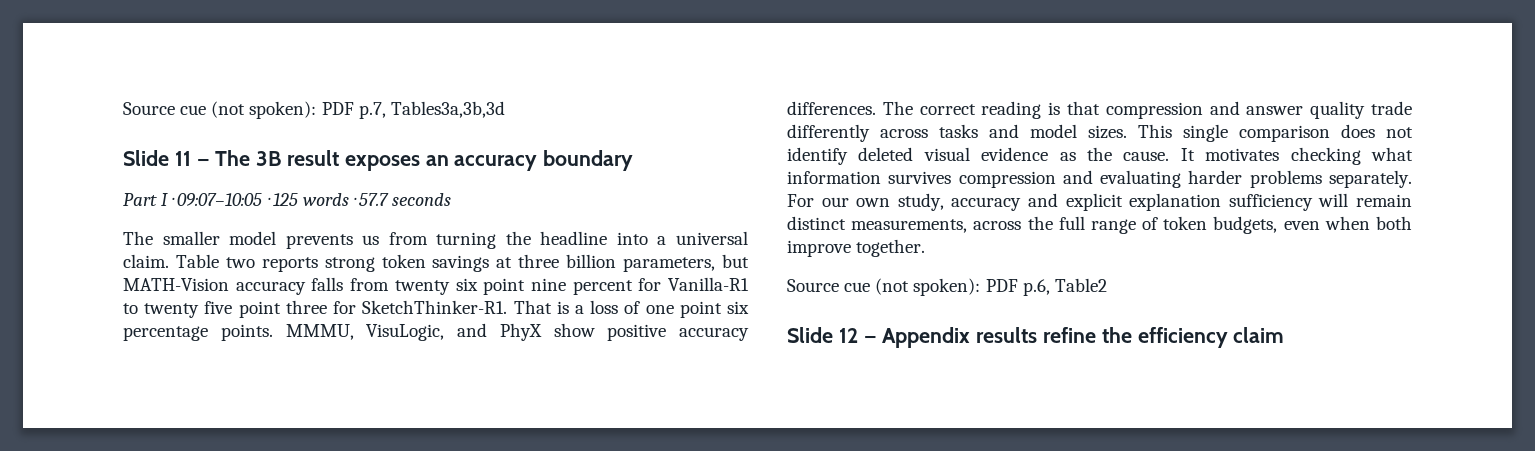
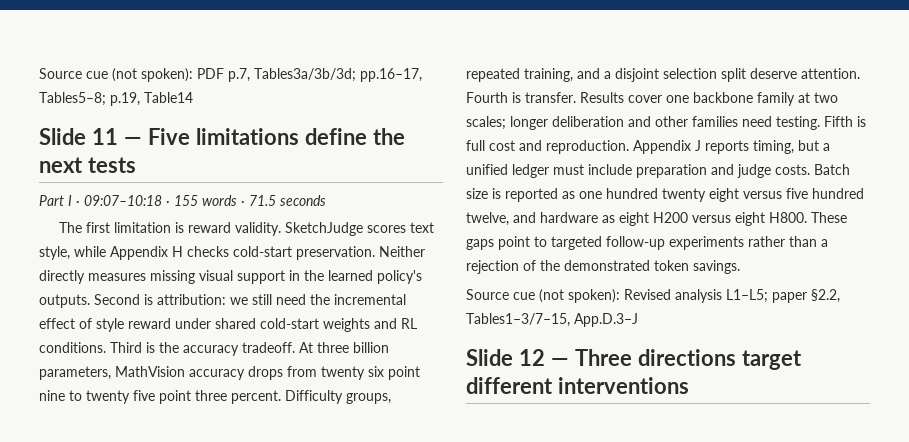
[390,101,505,118] [123,150,634,171] Tables3a,3b,3d // Slide 11 — The 3B result exposes an accuracy boundary -> [254,68,422,82] [39,92,193,106] [39,128,405,145] [39,157,136,173] Tables3a/3b/3d; pp.16–17, Tables5–8; p.19, Table14 // Slide 11 — Five limitations define the next tests
[177,193,298,206] 09:07–10:05 · 125 -> [84,195,198,206] 09:07–10:18 · 155
[359,193,390,206] 57.7 -> [249,195,276,206] 71.5
[162,231,748,249] [123,254,749,272] [123,277,344,295] smaller model prevents us from turning the headline into a universal claim. Table two reports strong token savings at three billion parameters, but MATH-Vision accuracy falls -> [85,222,434,236] [39,246,425,260] [39,270,422,284] [39,294,406,308] [39,318,417,332] [39,342,389,356] [39,366,283,380] first limitation is reward validity. SketchJudge scores text style, while Appendix H checks cold-start preservation. Neither directly measures missing visual support in the learned policy's outputs. Second is attribution: we still need the incremental effect of style reward under shared cold-start weights and RL conditions. Third is the accuracy tradeoff. At three billion parameters, MathVision accuracy drops
[572,277,749,295] percent for Vanilla-R1 -> (65, 395) none
[333,300,749,318] [123,323,749,341] [787,101,1412,119] [787,124,1413,142] [787,147,1413,165] [787,170,1412,188] [787,193,1412,211] [787,216,1412,234] [787,239,926,257] [787,278,1107,296] [787,327,1285,348] for SketchThinker-R1. That is a loss of one point six percentage points. MMMU, VisuLogic, and PhyX show positive accuracy differences. The correct reading is that compression and answer quality trade differently across tasks and model sizes. This single comparison does not identify deleted visual evidence as the cause. It motivates checking what information survives compression and evaluating harder problems separately. For our own study, accuracy and explicit explanation sufficiency will remain distinct measurements, across the full range of token budgets, even when both improve together. // Source cue (not spoken): PDF p.6, Table2 // Slide 12 — Appendix results refine the efficiency claim -> [231,390,391,404] [466,68,860,82] [466,92,838,106] [466,116,866,130] [466,140,830,154] [466,164,850,178] [466,188,864,202] [466,212,847,226] [466,236,828,250] [466,260,740,274] [466,289,840,303] [466,313,638,327] [466,349,802,370] [466,377,689,394] percent. Difficulty groups, repeated training, and a disjoint selection split deserve attention. Fourth is transfer. Results cover one backbone family at two scales; longer deliberation and other families need testing. Fifth is full cost and reproduction. Appendix J reports timing, but a unified ledger must include preparation and judge costs. Batch size is reported as one hundred twenty eight versus five hundred twelve, and hardware as eight H200 versus eight H800. These gaps point to targeted follow-up experiments rather than a rejection of the demonstrated token savings. // Source cue (not spoken): Revised analysis L1–L5; paper §2.2, Tables1–3/7–15, App.D.3–J // Slide 12 — Three directions target different interventions

